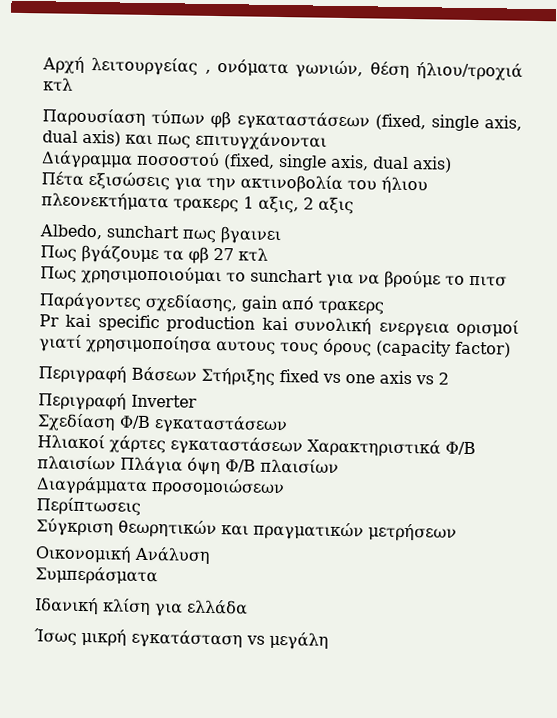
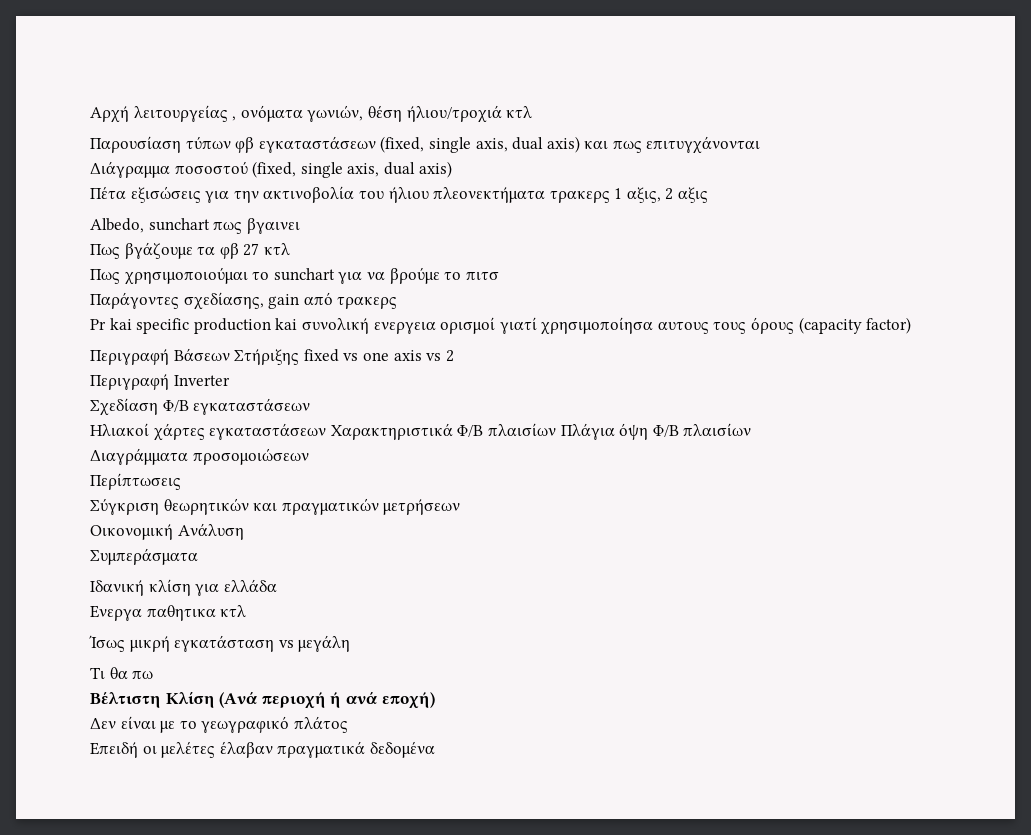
(248, 607) none -> [90,605,247,621] // Ενεργα παθητικα κτλ
(329, 640) none -> [90,667,154,679] [90,691,435,709] [90,716,348,733] [90,741,435,758] // Τι θα πω // Βέλτιστη Κλίση (Ανά περιοχή ή ανά εποχή) // Δεν είναι με το γεωγραφικό πλάτος // Επειδή οι μελέτες έλαβαν πραγματικά δεδομένα

